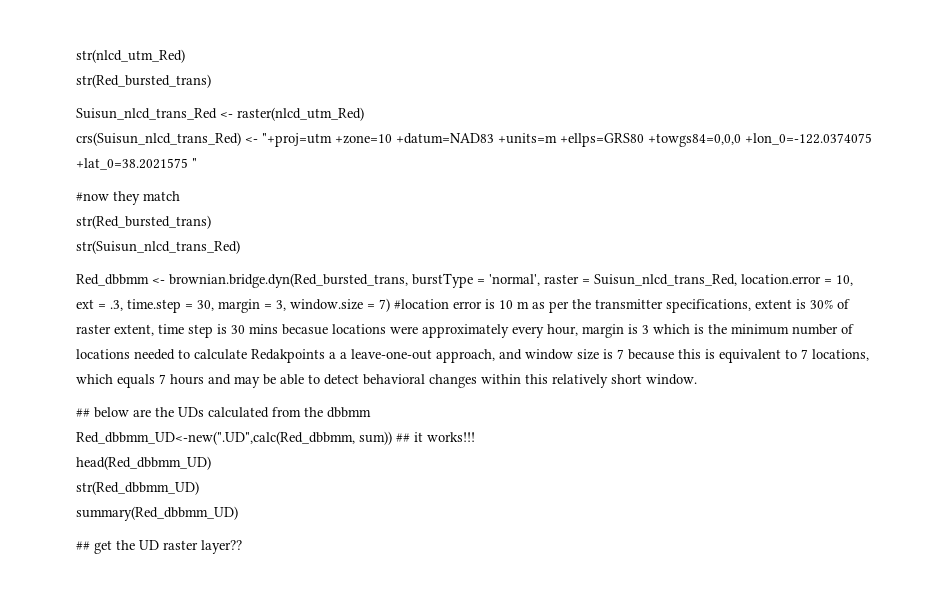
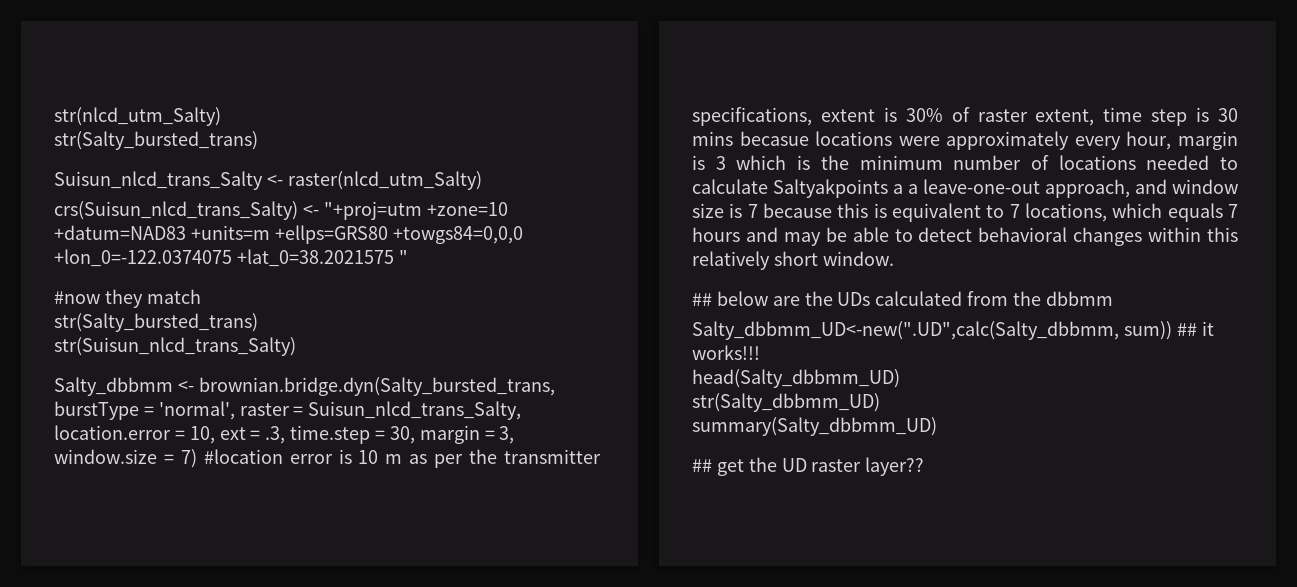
[76,49,185,63] [76,74,211,88] [76,107,364,121] [76,132,241,146] str(nlcd_utm_Red) // str(Red_bursted_trans) // Suisun_nlcd_trans_Red <- raster(nlcd_utm_Red) // crs(Suisun_nlcd_trans_Red) -> [54,107,221,126] [54,131,258,150] [54,171,482,190] [54,201,298,220] str(nlcd_utm_Salty) // str(Salty_bursted_trans) // Suisun_nlcd_trans_Salty <- raster(nlcd_utm_Salty) // crs(Suisun_nlcd_trans_Salty)
[76,215,211,229] [76,240,240,254] [76,273,408,288] str(Red_bursted_trans) // str(Suisun_nlcd_trans_Red) // Red_dbbmm <- brownian.bridge.dyn(Red_bursted_trans, -> [54,313,258,332] [54,337,296,356] [54,377,555,396] str(Salty_bursted_trans) // str(Suisun_nlcd_trans_Salty) // Salty_dbbmm <- brownian.bridge.dyn(Salty_bursted_trans,
[594,274,737,286] Suisun_nlcd_trans_Red, -> [308,401,522,420] Suisun_nlcd_trans_Salty,
[251,349,325,363] Redakpoints -> [773,179,888,198] Saltyakpoints
[76,431,355,445] Red_dbbmm_UD<-new(".UD",calc(Red_dbbmm, -> [692,321,1119,340] Salty_dbbmm_UD<-new(".UD",calc(Salty_dbbmm,
[76,456,211,470] [76,481,199,495] [76,506,238,521] head(Red_dbbmm_UD) // str(Red_dbbmm_UD) // summary(Red_dbbmm_UD) -> [692,369,900,388] [692,393,880,412] [692,417,937,436] head(Salty_dbbmm_UD) // str(Salty_dbbmm_UD) // summary(Salty_dbbmm_UD)

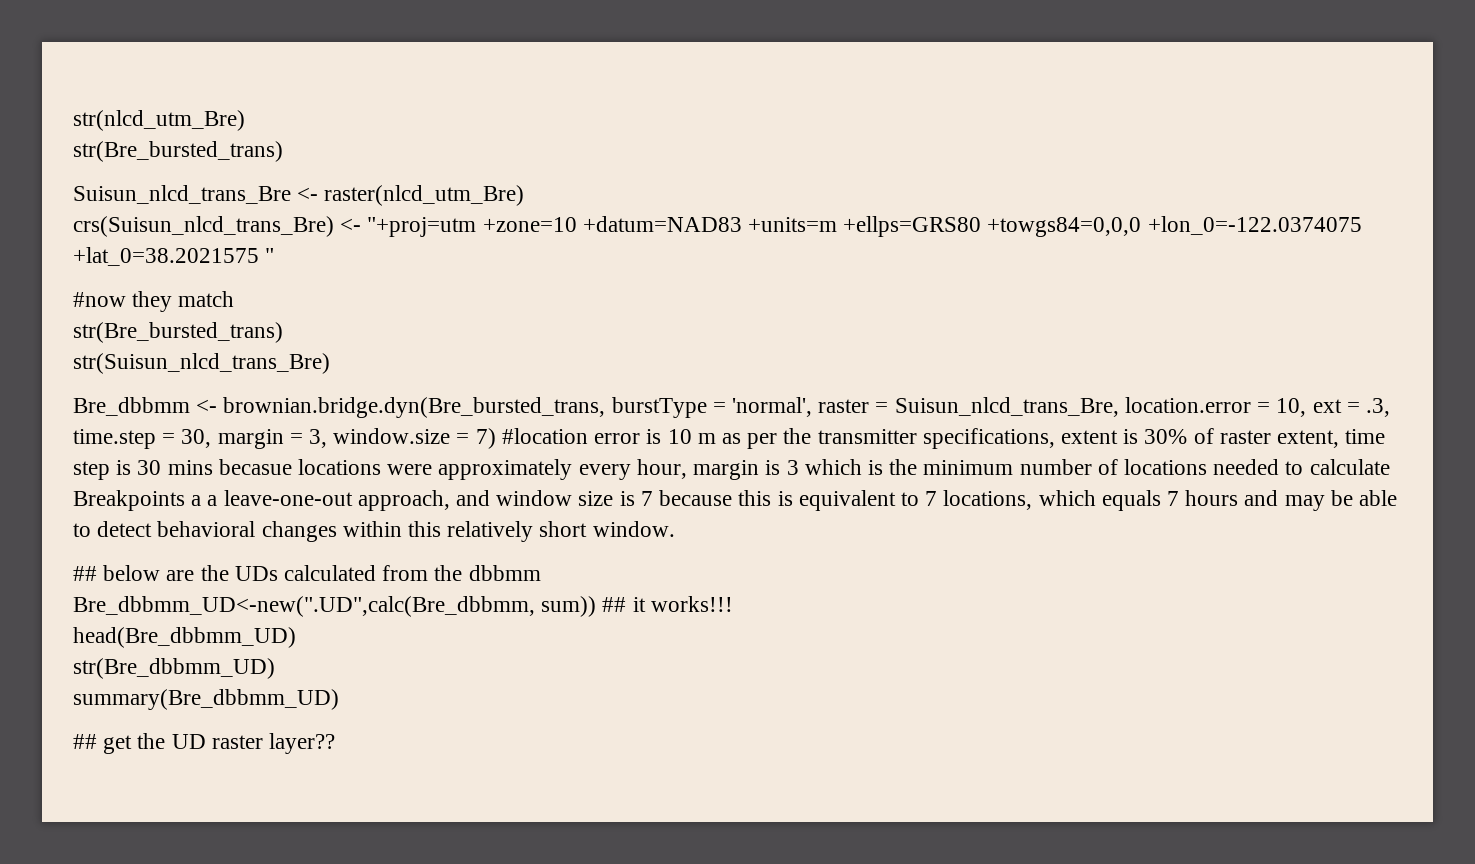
[54,107,221,126] [54,131,258,150] [54,171,482,190] [54,201,298,220] str(nlcd_utm_Salty) // str(Salty_bursted_trans) // Suisun_nlcd_trans_Salty <- raster(nlcd_utm_Salty) // crs(Suisun_nlcd_trans_Salty) -> [73,110,245,131] [73,141,283,162] [73,185,525,206] [73,216,334,237] str(nlcd_utm_Bre) // str(Bre_bursted_trans) // Suisun_nlcd_trans_Bre <- raster(nlcd_utm_Bre) // crs(Suisun_nlcd_trans_Bre)
[54,313,258,332] [54,337,296,356] [54,377,555,396] str(Salty_bursted_trans) // str(Suisun_nlcd_trans_Salty) // Salty_dbbmm <- brownian.bridge.dyn(Salty_bursted_trans, -> [73,322,283,343] [73,353,330,374] [73,397,606,418] str(Bre_bursted_trans) // str(Suisun_nlcd_trans_Bre) // Bre_dbbmm <- brownian.bridge.dyn(Bre_bursted_trans,
[308,401,522,420] Suisun_nlcd_trans_Salty, -> [894,397,1119,417] Suisun_nlcd_trans_Bre,
[773,179,888,198] Saltyakpoints -> [73,490,185,511] Breakpoints
[692,321,1119,340] Salty_dbbmm_UD<-new(".UD",calc(Salty_dbbmm, -> [73,596,535,617] Bre_dbbmm_UD<-new(".UD",calc(Bre_dbbmm,
[692,369,900,388] [692,393,880,412] [692,417,937,436] head(Salty_dbbmm_UD) // str(Salty_dbbmm_UD) // summary(Salty_dbbmm_UD) -> [73,627,296,648] [73,658,275,679] [73,689,339,710] head(Bre_dbbmm_UD) // str(Bre_dbbmm_UD) // summary(Bre_dbbmm_UD)

